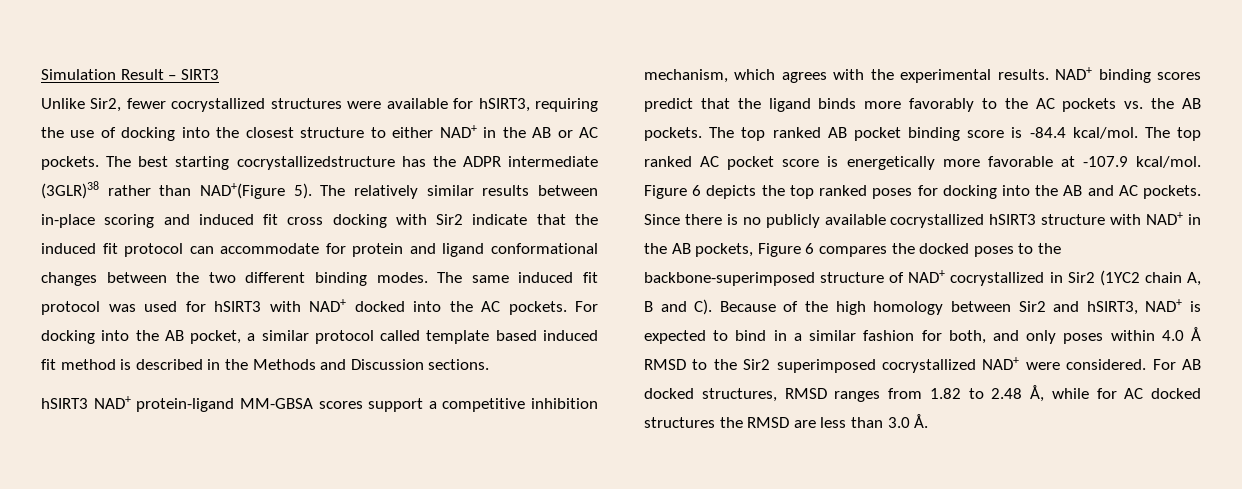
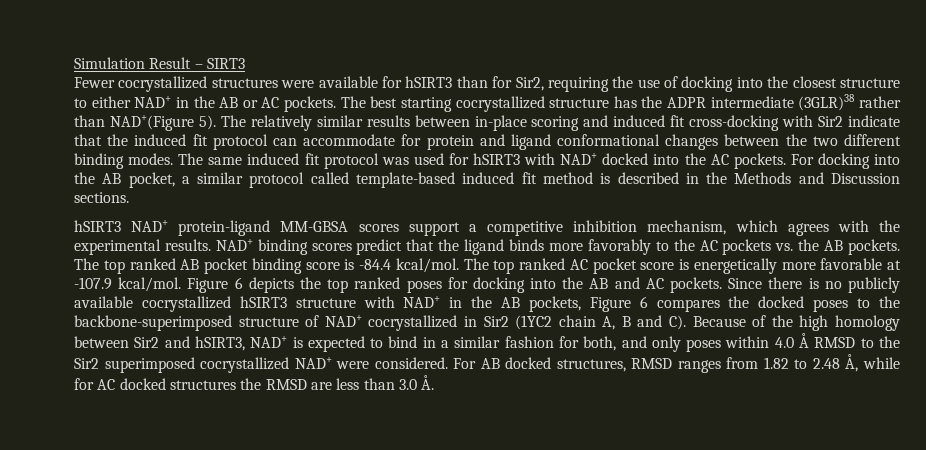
[41,98,166,112] Unlike Sir2, fewer -> [74,77,115,88] Fewer
[478,98,530,112] hSIRT3, -> [405,76,544,91] hSIRT3 than for Sir2,
[236,156,395,170] cocrystallizedstructure -> [455,96,610,112] cocrystallized structure
[287,214,387,228] cross docking -> [689,115,780,131] cross-docking
[426,330,537,344] template based -> [356,172,456,188] template-based

